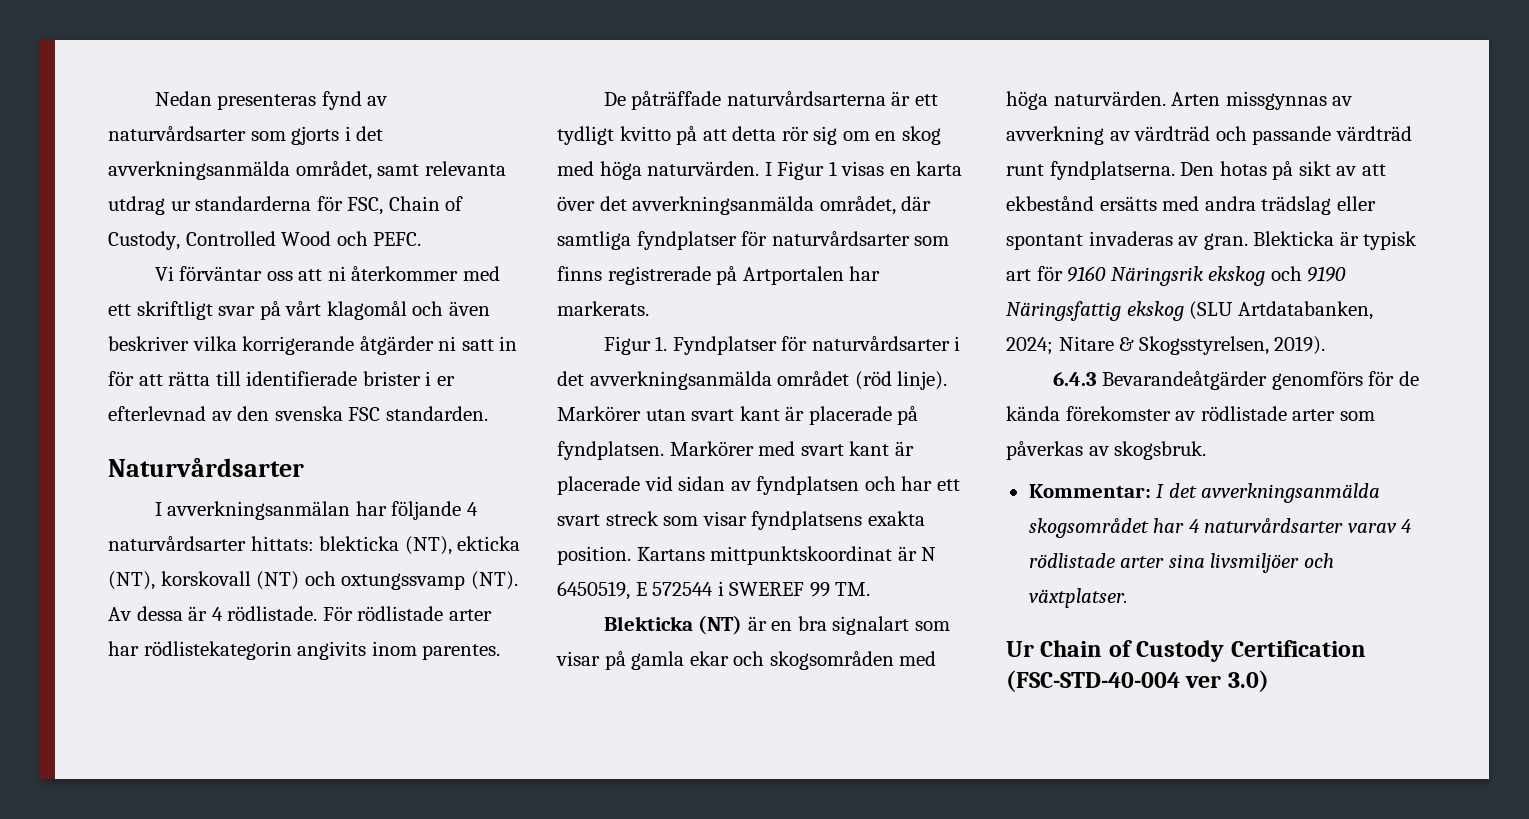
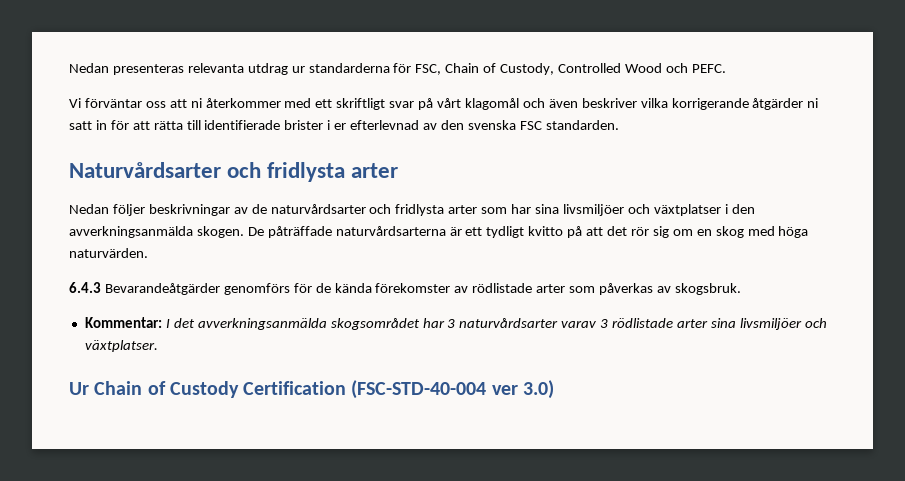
[321,91,388,110] [108,126,384,145] [108,161,420,180] fynd av naturvårdsarter som gjorts i det avverkningsanmälda området, samt -> (184, 69) none
[154,501,478,520] [108,536,521,555] [108,571,518,590] [108,606,492,621] [108,641,501,660] // I avverkningsanmälan har följande 4 naturvårdsarter hittats: blekticka (NT), ekticka (NT), korskovall (NT) och oxtungssvamp (NT). Av dessa är 4 rödlistade. För rödlistade arter har rödlistekategorin angivits inom parentes. // -> [227,162,399,182] [69,204,755,216] [69,226,244,238] och fridlysta arter // Nedan följer beskrivningar av de naturvårdsarter och fridlysta arter som har sina livsmiljöer och växtplatser i den avverkningsanmälda skogen.
[732,126,777,141] detta -> [607,226,628,236] det
[764,161,963,180] [557,196,932,215] [557,231,950,250] [557,266,881,285] [557,301,649,316] [603,336,961,355] [557,371,948,390] [557,406,919,425] [557,441,914,460] [557,476,960,495] [557,511,925,530] [557,546,937,565] [557,581,871,600] [603,615,950,635] [556,651,937,670] [1006,91,1353,110] [1006,126,1412,145] [1006,161,1386,180] [1006,196,1376,215] [1006,231,1418,250] [1006,266,1347,286] [1006,301,1373,321] [1006,336,1326,355] I Figur 1 visas en karta över det avverkningsanmälda området, där samtliga fyndplatser för naturvårdsarter som finns registrerade på Artportalen har markerats. // Figur 1. Fyndplatser för naturvårdsarter i det avverkningsanmälda området (röd linje). Markörer utan svart kant är placerade på fyndplatsen. Markörer med svart kant är placerade vid sidan av fyndplatsen och har ett svart streck som visar fyndplatsens exakta position. Kartans mittpunktskoordinat är N 6450519, E 572544 i SWEREF 99 TM. // Blekticka (NT) är en bra signalart som visar på gamla ekar och skogsområden med höga naturvärden. Arten missgynnas av avverkning av värdträd och passande värdträd runt fyndplatserna. Den hotas på sikt av att ekbestånd ersätts med andra trädslag eller spontant invaderas av gran. Blekticka är typisk art för 9160 Näringsrik ekskog och 9190 Näringsfattig ekskog (SLU Artdatabanken, 2024; Nitare & Skogsstyrelsen, 2019). -> (148, 253) none
[1188,519,1199,533] 4 -> [447,319,456,328] 3
[1401,519,1412,533] 4 -> [600,319,609,328] 3

